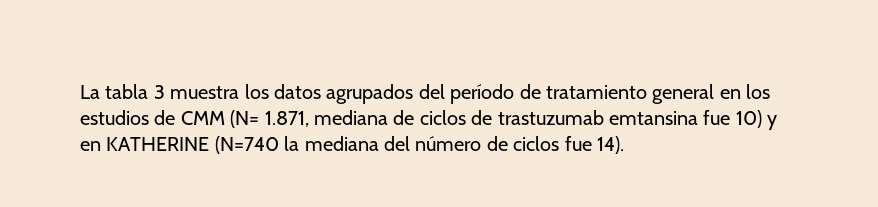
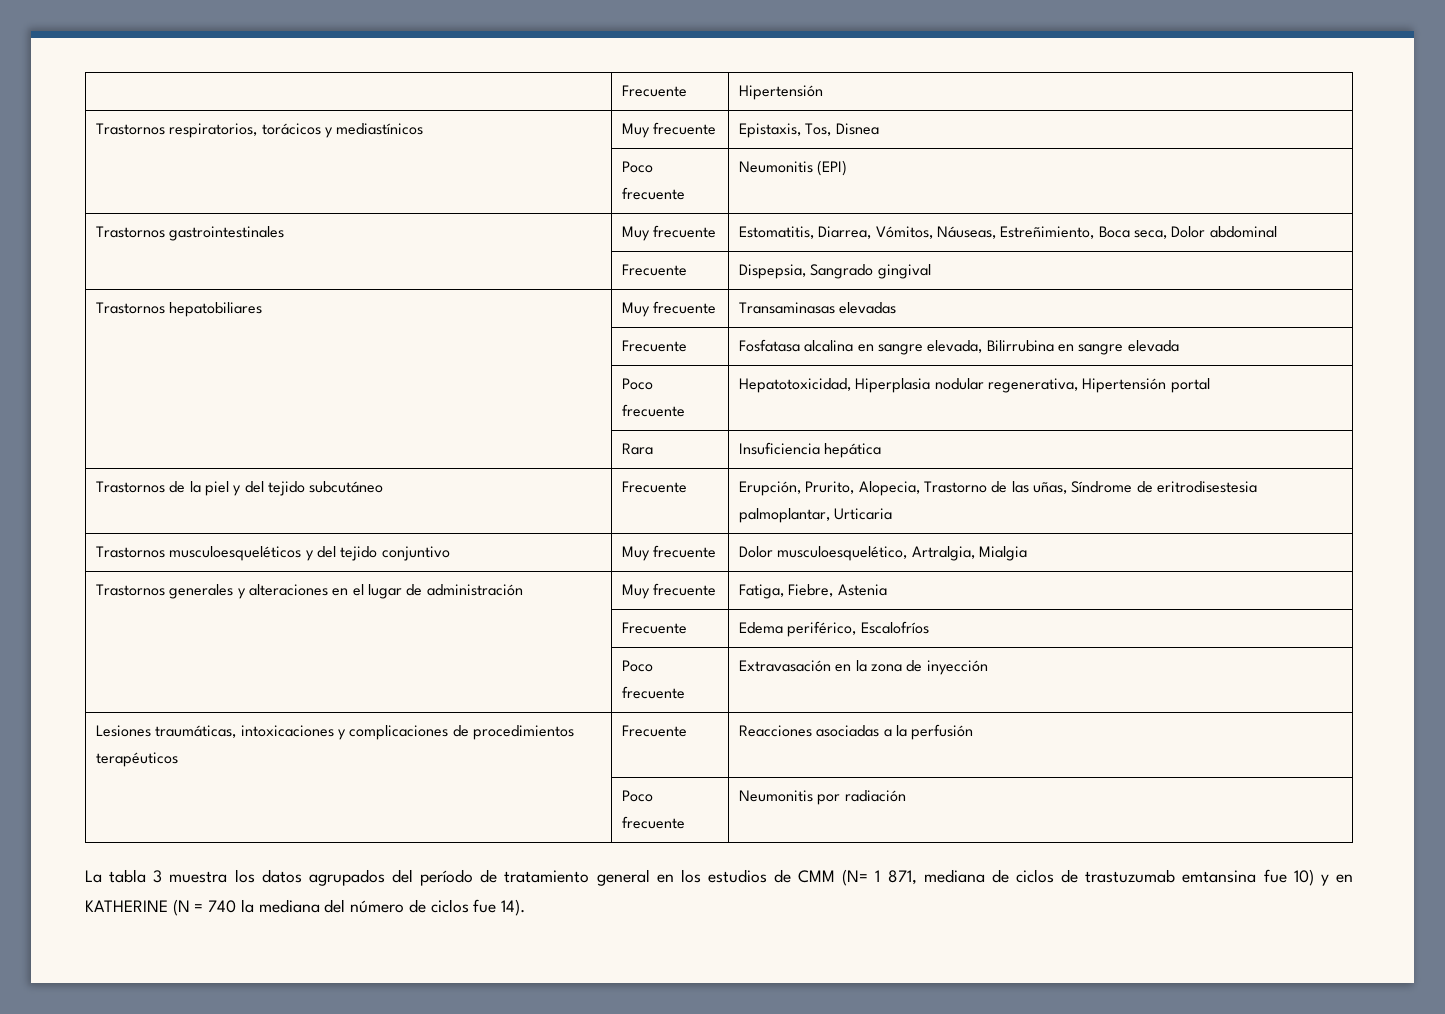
(80, 92) none -> [622,85,688,97] [739,85,824,100] [96,123,424,138] [622,122,717,138] [739,123,879,138] [622,161,654,173] [622,187,686,200] [739,160,848,176] [96,226,285,241] [622,225,717,241] [739,226,1277,239] [622,264,688,276] [739,264,931,279] [96,302,263,317] [622,301,717,317] [739,302,897,314] [622,340,688,352] [739,339,1179,355] [622,378,654,390] [622,404,686,417] [739,378,1210,393] [622,443,654,455] [739,442,882,458] [96,481,384,496] [622,481,688,493] [739,481,1257,496] [739,508,893,523] [96,546,450,561] [622,545,717,561] [739,546,1027,561] [96,584,523,599] [622,583,717,599] [739,584,887,599] [622,622,688,634] [739,621,929,637] [622,660,654,672] [622,686,686,699] [739,660,988,675] [96,725,574,740] [96,752,179,767] [622,725,688,737] [739,724,974,740] [622,790,654,802] [622,816,686,829] [739,790,906,805] | Frecuente | Hipertensión // Trastornos respiratorios, torácicos y mediastínicos | Muy frecuente | Epistaxis, Tos, Disnea // | Poco frecuente | Neumonitis (EPI) // Trastornos gastrointestinales | Muy frecuente | Estomatitis, Diarrea, Vómitos, Náuseas, Estreñimiento, Boca seca, Dolor abdominal // | Frecuente | Dispepsia, Sangrado gingival // Trastornos hepatobiliares | Muy frecuente | Transaminasas elevadas // | Frecuente | Fosfatasa alcalina en sangre elevada, Bilirrubina en sangre elevada // | Poco frecuente | Hepatotoxicidad, Hiperplasia nodular regenerativa, Hipertensión portal // | Rara | Insuficiencia hepática // Trastornos de la piel y del tejido subcutáneo | Frecuente | Erupción, Prurito, Alopecia, Trastorno de las uñas, Síndrome de eritrodisestesia palmoplantar, Urticaria // Trastornos musculoesqueléticos y del tejido conjuntivo | Muy frecuente | Dolor musculoesquelético, Artralgia, Mialgia // Trastornos generales y alteraciones en el lugar de administración | Muy frecuente | Fatiga, Fiebre, Astenia // | Frecuente | Edema periférico, Escalofríos // | Poco frecuente | Extravasación en la zona de inyección // Lesiones traumáticas, intoxicaciones y complicaciones de procedimientos terapéuticos | Frecuente | Reacciones asociadas a la perfusión // | Poco frecuente | Neumonitis por radiación //
[264,111,309,127] 1.871, -> [875,870,917,885] 1 871,
[214,136,279,154] (N=740 -> [172,899,237,916] (N = 740

